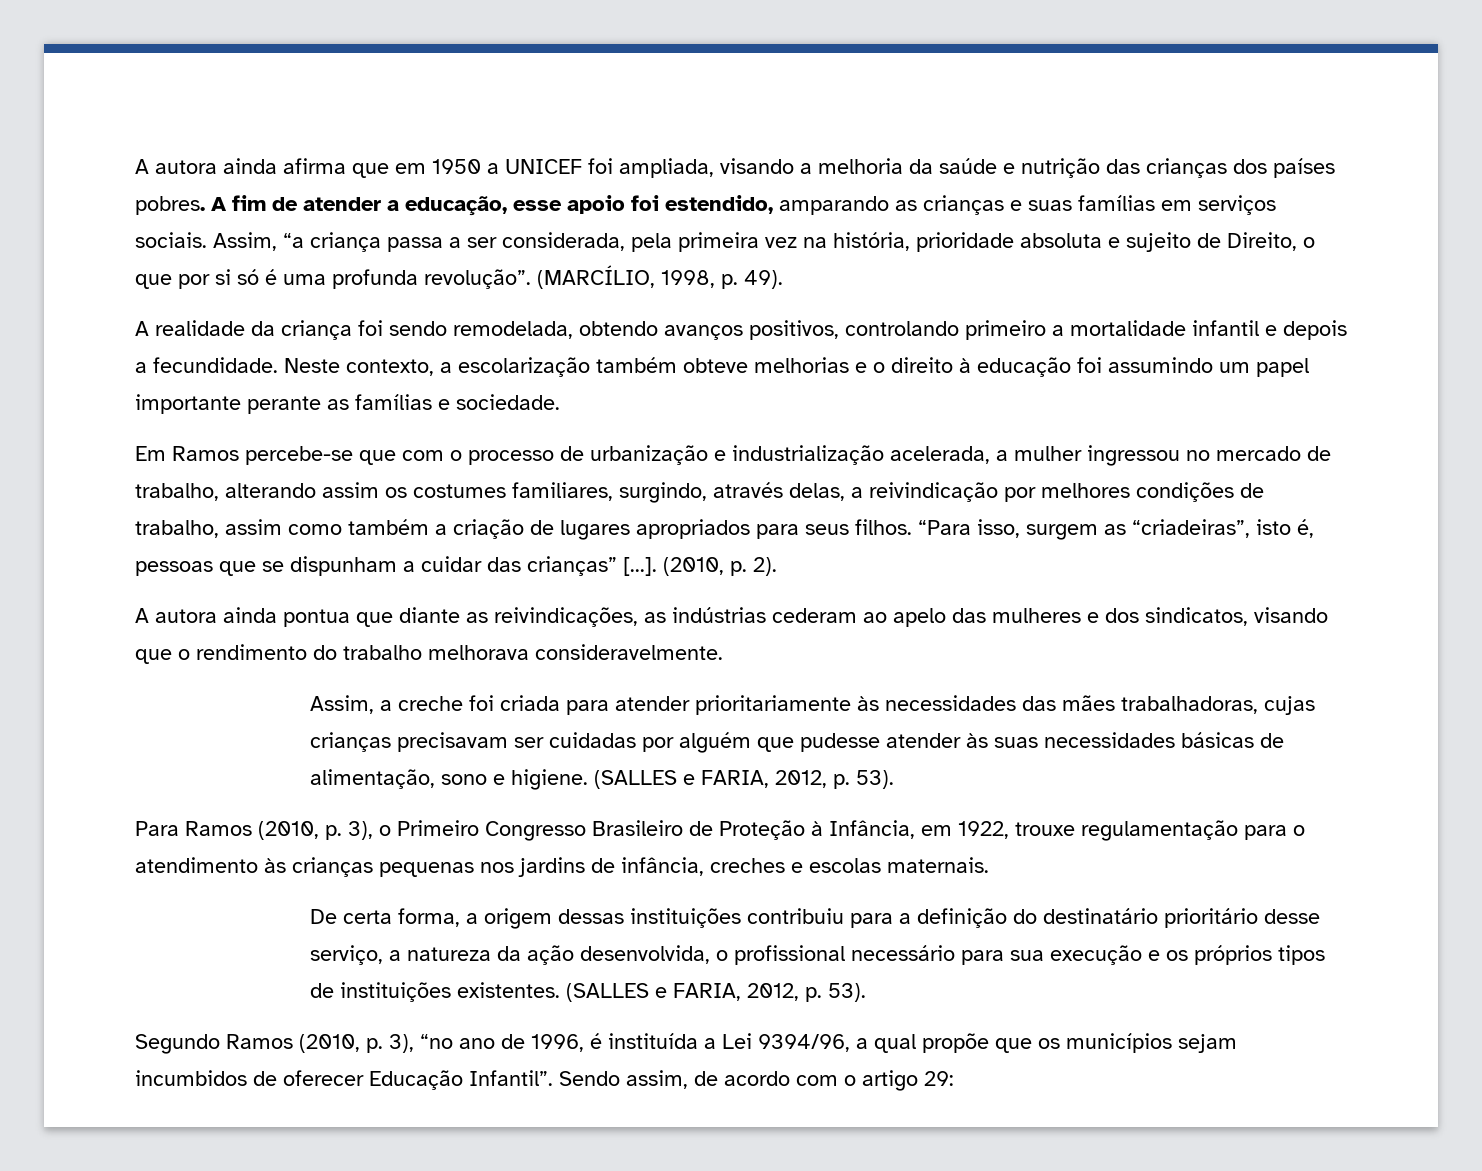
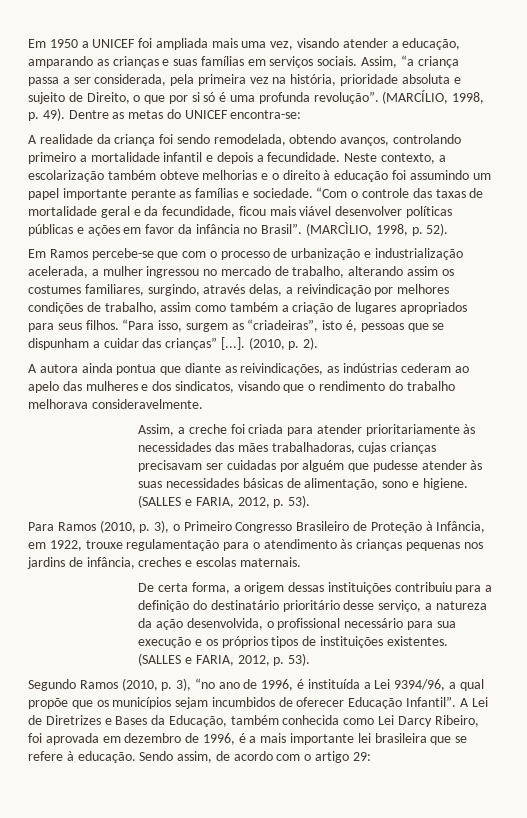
[135,158,1335,178] [135,195,773,216] A autora ainda afirma que em 1950 a UNICEF foi ampliada, visando a melhoria da saúde e nutrição das crianças dos países pobres. A fim de atender a educação, esse apoio foi estendido, -> [28,38,461,50] Em 1950 a UNICEF foi ampliada mais uma vez, visando atender a educação,
(783, 279) none -> [68,109,302,119] Dentre as metas do UNICEF encontra-se:
[664,320,839,340] avanços positivos, -> [340,137,390,146] avanços,
(560, 402) none -> [316,187,484,198] [28,206,453,218] [28,222,449,236] “Com o controle das taxas de mortalidade geral e da fecundidade, ficou mais viável desenvolver políticas públicas e ações em favor da infância no Brasil”. (MARCÌLIO, 1998, p. 52).
(553, 1078) none -> [459,697,488,707] [28,715,479,727] [28,733,468,745] [28,751,136,763] A Lei de Diretrizes e Bases da Educação, também conhecida como Lei Darcy Ribeiro, foi aprovada em dezembro de 1996, é a mais importante lei brasileira que se refere à educação.

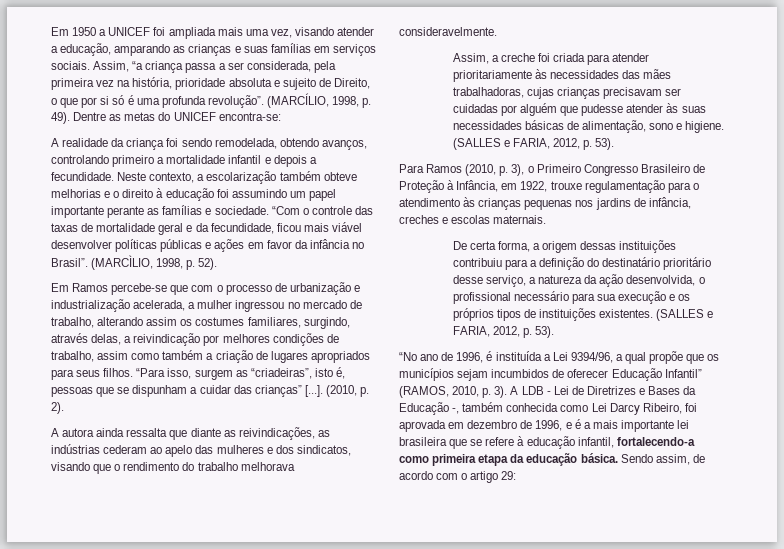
[116,364,157,375] pontua -> [126,428,168,437] ressalta
[28,678,215,691] Segundo Ramos (2010, p. 3), “no -> [399,352,417,361] “No
[406,696,469,707] Infantil”. A -> [664,369,702,378] [399,386,551,398] Infantil” (RAMOS, 2010, p. 3). A LDB -
[168,715,227,727] Educação, -> [399,402,460,415] Educação -,
(235, 739) none -> [565,422,572,429] e
[77,751,136,763] educação. -> [526,436,695,449] [399,453,618,466] educação infantil, fortalecendo-a como primeira etapa da educação básica.

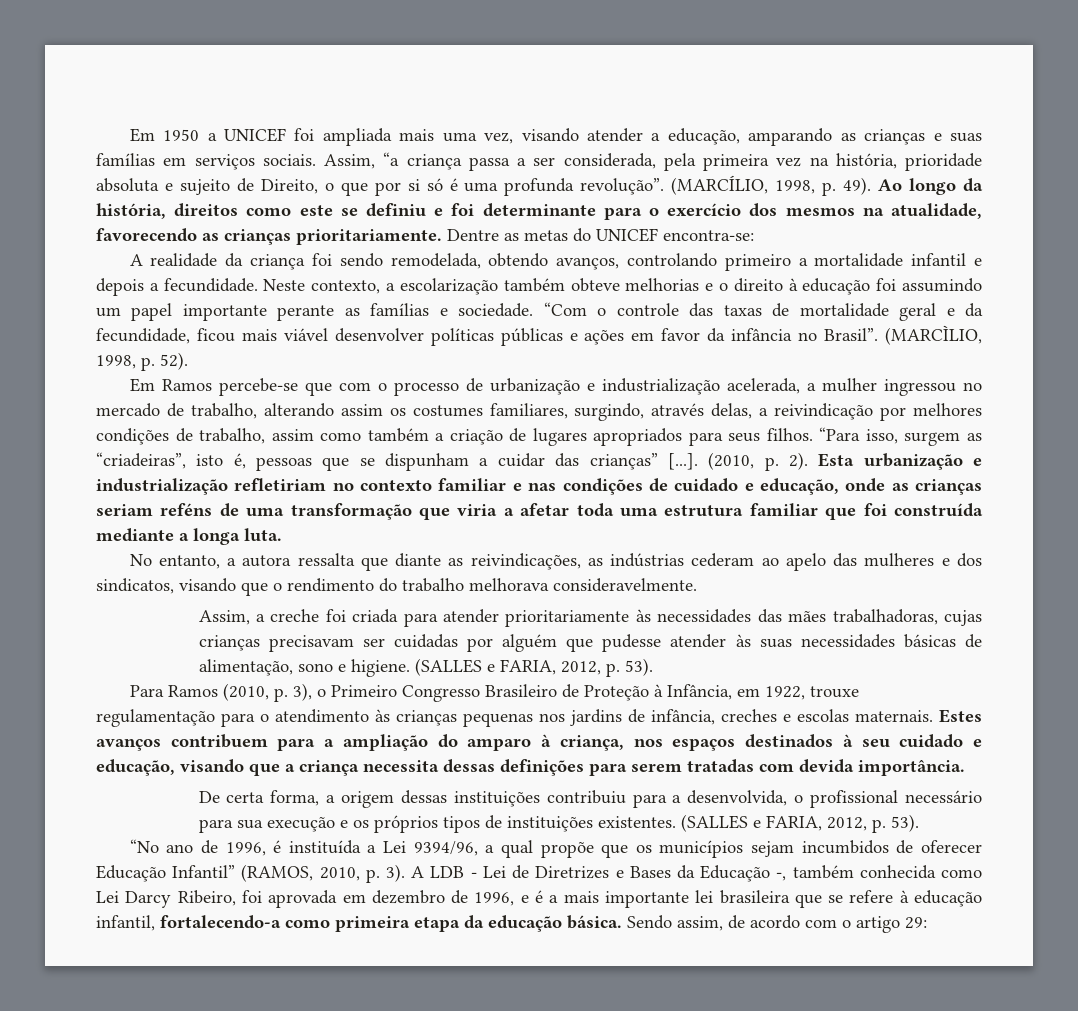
(70, 118) none -> [878,178,984,195] [96,203,983,220] [96,228,442,245] Ao longo da história, direitos como este se definiu e foi determinante para o exercício dos mesmos na atualidade, favorecendo as crianças prioritariamente.
[51,428,125,437] // A autora ainda -> [818,453,983,470] [96,478,983,495] [96,503,983,520] [96,528,282,545] [129,554,292,569] Esta urbanização e industrialização refletiriam no contexto familiar e nas condições de cuidado e educação, onde as crianças seriam reféns de uma transformação que viria a afetar toda uma estrutura familiar que foi construída mediante a longa luta. // No entanto, a autora
(547, 219) none -> [939,709,982,723] [96,734,983,751] [96,759,965,776] Estes avanços contribuem para a ampliação do amparo à criança, nos espaços destinados à seu cuidado e educação, visando que a criança necessita dessas definições para serem tratadas com devida importância.
[539,257,712,270] [452,274,624,287] definição do destinatário prioritário desse serviço, a natureza da ação -> (682, 799) none

